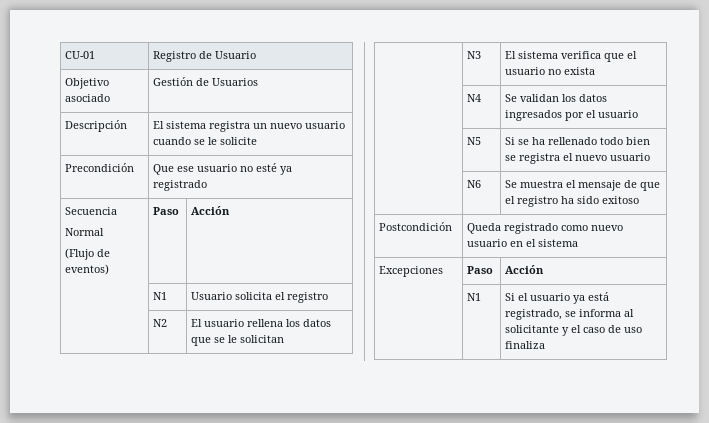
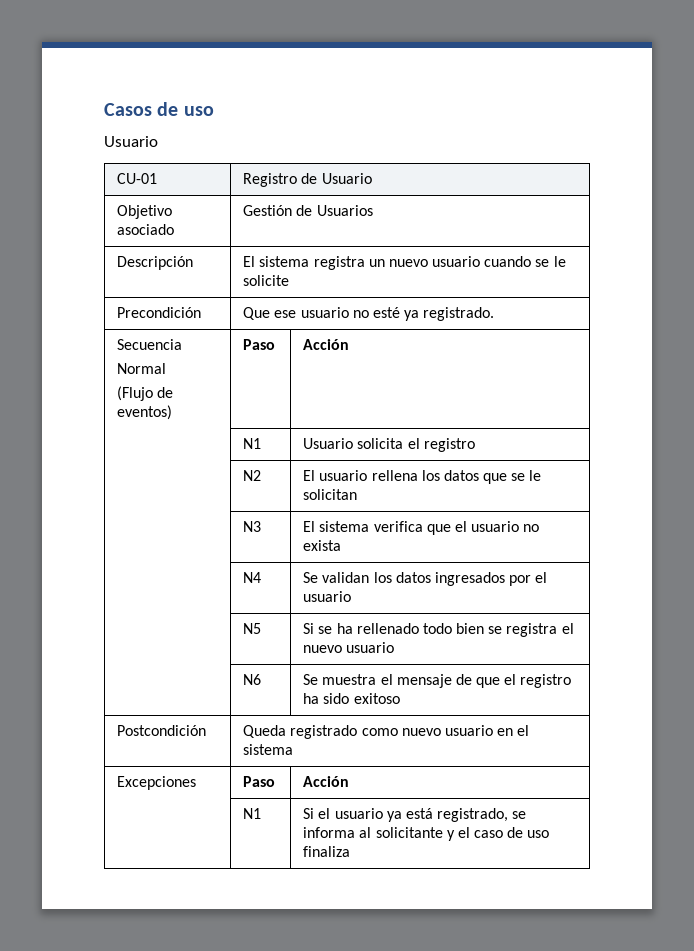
(65, 55) none -> [104,102,214,116] [104,136,158,147] Casos de uso // Usuario //
[153,180,208,191] registrado -> [423,307,495,321] registrado.

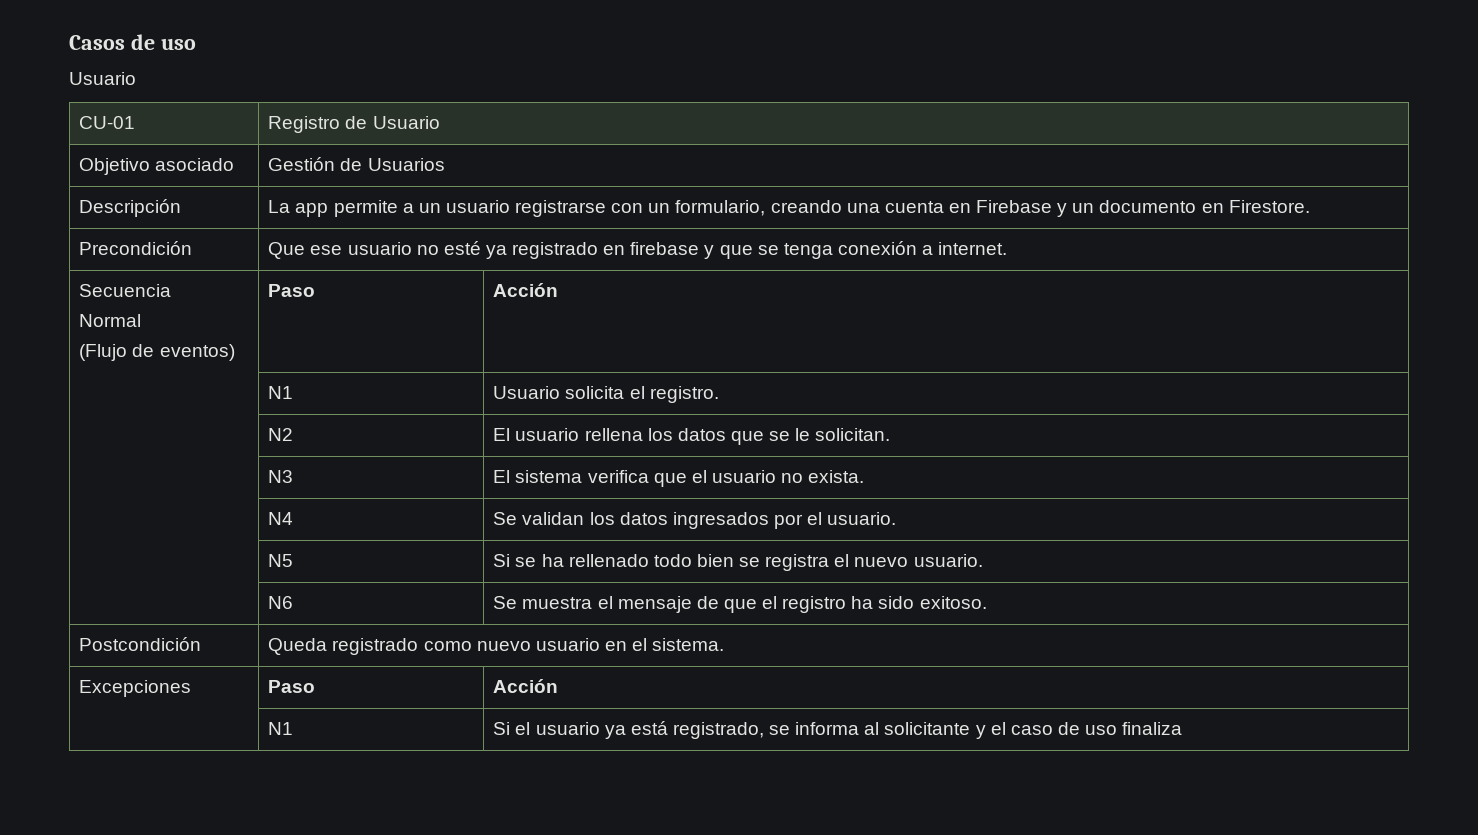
[243,256,566,270] [243,275,290,286] El sistema registra un nuevo usuario cuando se le solicite -> [268,200,1310,217] La app permite a un usuario registrarse con un formulario, creando una cuenta en Firebase y un documento en Firestore.
[423,307,495,321] registrado. -> [512,241,1008,259] registrado en firebase y que se tenga conexión a internet.
[423,438,475,452] registro -> [649,386,719,403] registro.
[303,489,358,500] solicitan -> [815,428,891,441] solicitan.
[303,540,342,551] exista -> [808,470,865,483] exista.
[303,591,352,602] usuario -> [827,512,897,525] usuario.
[346,642,395,653] usuario -> [913,554,983,567] usuario.
[353,693,400,704] exitoso -> [919,596,987,609] exitoso.
[243,744,294,755] sistema -> [652,638,725,651] sistema.

